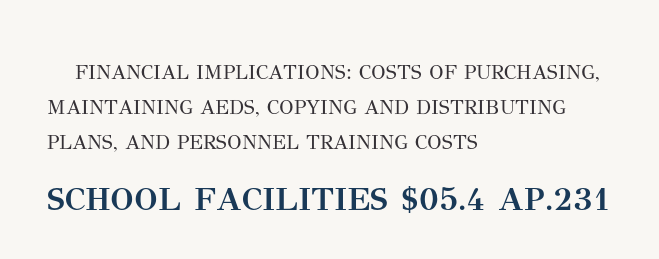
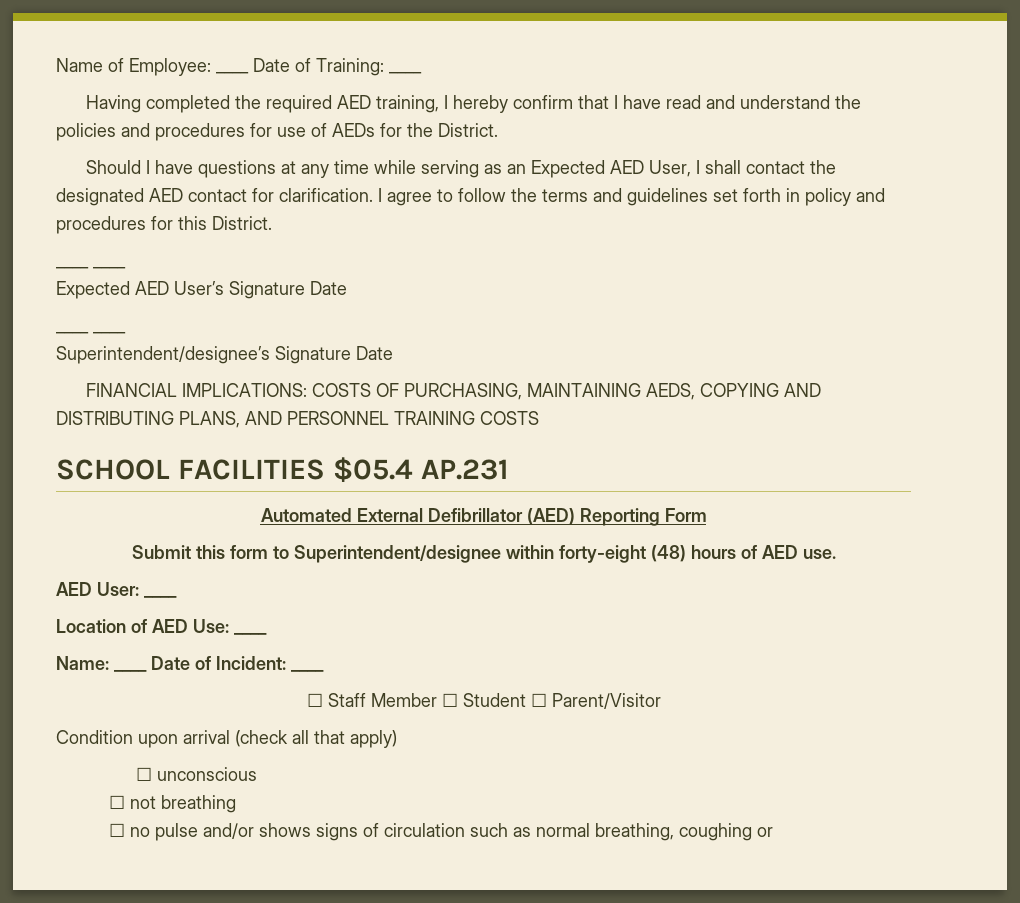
(74, 72) none -> [56,58,249,76] [253,58,422,76] [85,95,861,113] [56,123,498,141] [85,160,836,178] [56,188,885,206] [56,216,272,234] [56,267,126,269] [56,281,347,299] [56,332,126,334] [56,346,393,364] Name of Employee: ____ Date of Training: ____ // Having completed the required AED training, I hereby confirm that I have read and understand the policies and procedures for use of AEDs for the District. // Should I have questions at any time while serving as an Expected AED User, I shall contact the designated AED contact for clarification. I agree to follow the terms and guidelines set forth in policy and procedures for this District. // ____ ____ // Expected AED User’s Signature Date // ____ ____ // Superintendent/designee’s Signature Date //
(610, 199) none -> [260,508,707,526] [131,545,836,563] [56,582,139,596] [144,596,177,598] [56,619,229,633] [234,633,267,635] [56,656,109,670] [114,670,147,672] [151,656,286,670] [291,670,324,672] [306,693,661,709] [56,730,397,748] [135,767,257,781] [109,795,237,813] [109,823,774,841] // Automated External Defibrillator (AED) Reporting Form // Submit this form to Superintendent/designee within forty-eight (48) hours of AED use. // AED User: ____ // Location of AED Use: ____ // Name: ____ Date of Incident: ____ // ☐ Staff Member ☐ Student ☐ Parent/Visitor // Condition upon arrival (check all that apply) // ☐ unconscious // ☐ not breathing // ☐ no pulse and/or shows signs of circulation such as normal breathing, coughing or

